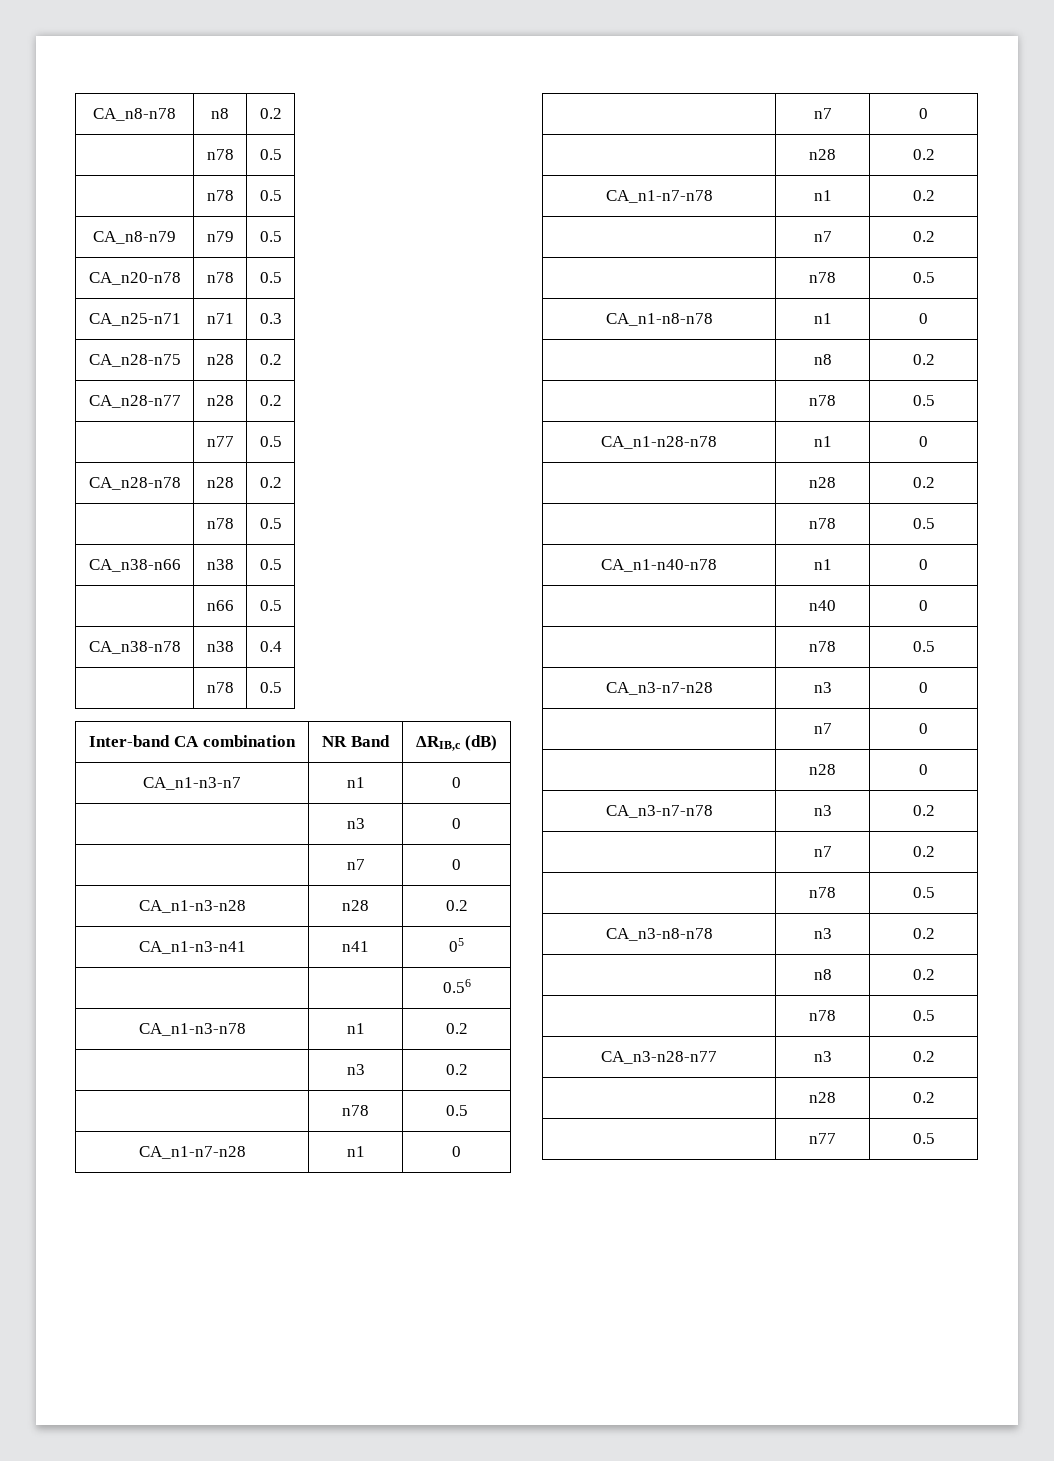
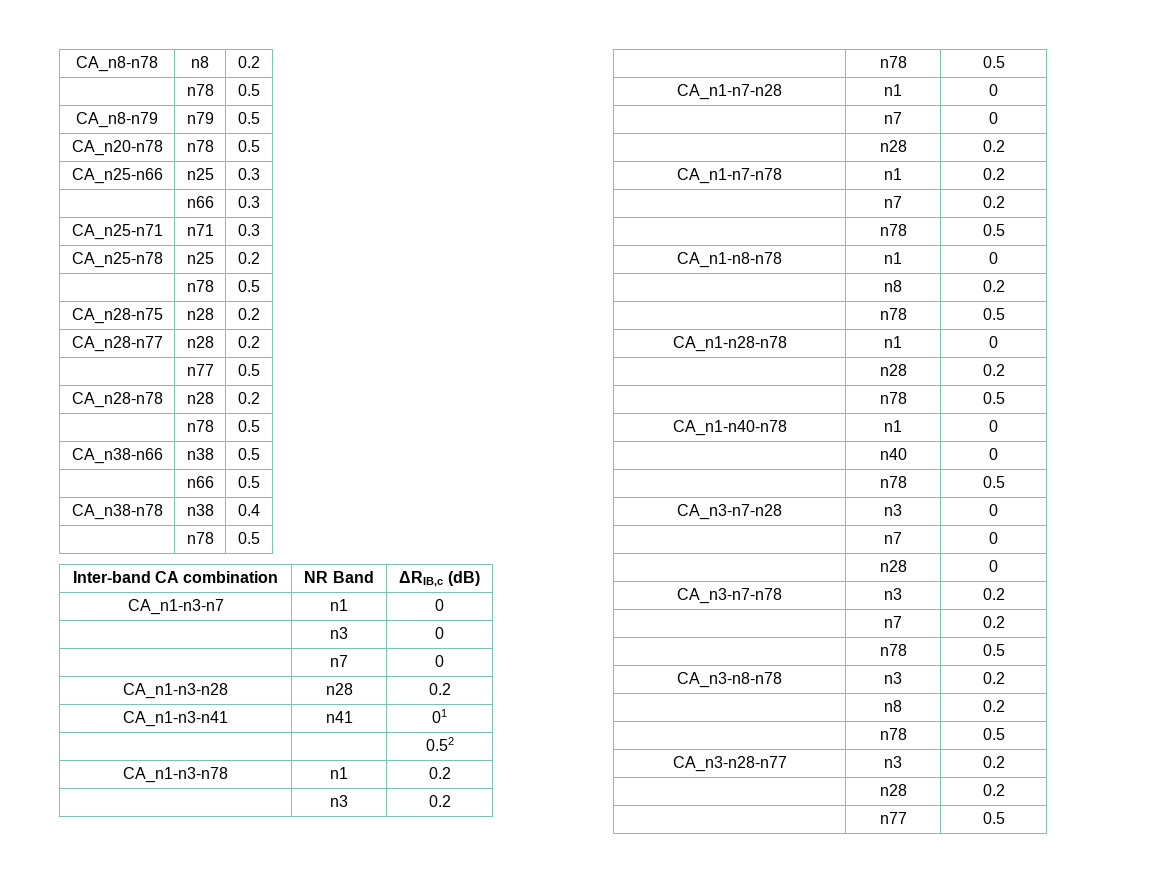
[206,190,234,201] [259,190,282,201] // | n78 | 0.5 -> (260, 90) none
[88,313,181,326] [206,313,234,324] [259,313,282,324] CA_n25-n71 | n71 | 0.3 -> [71,168,163,184] [186,168,214,180] [238,168,260,180] [186,196,214,208] [238,196,260,208] [71,224,163,240] [186,224,214,236] [238,224,260,236] [71,252,163,268] [186,252,214,264] [238,252,260,264] [186,280,214,292] [238,280,260,292] CA_n25-n66 | n25 | 0.3 // | n66 | 0.3 // CA_n25-n71 | n71 | 0.3 // CA_n25-n78 | n25 | 0.2 // | n78 | 0.5
[449,938,464,952] [442,979,471,993] 05 // | | 0.56 -> [432,709,447,723] [425,737,454,751] 01 // | | 0.52

